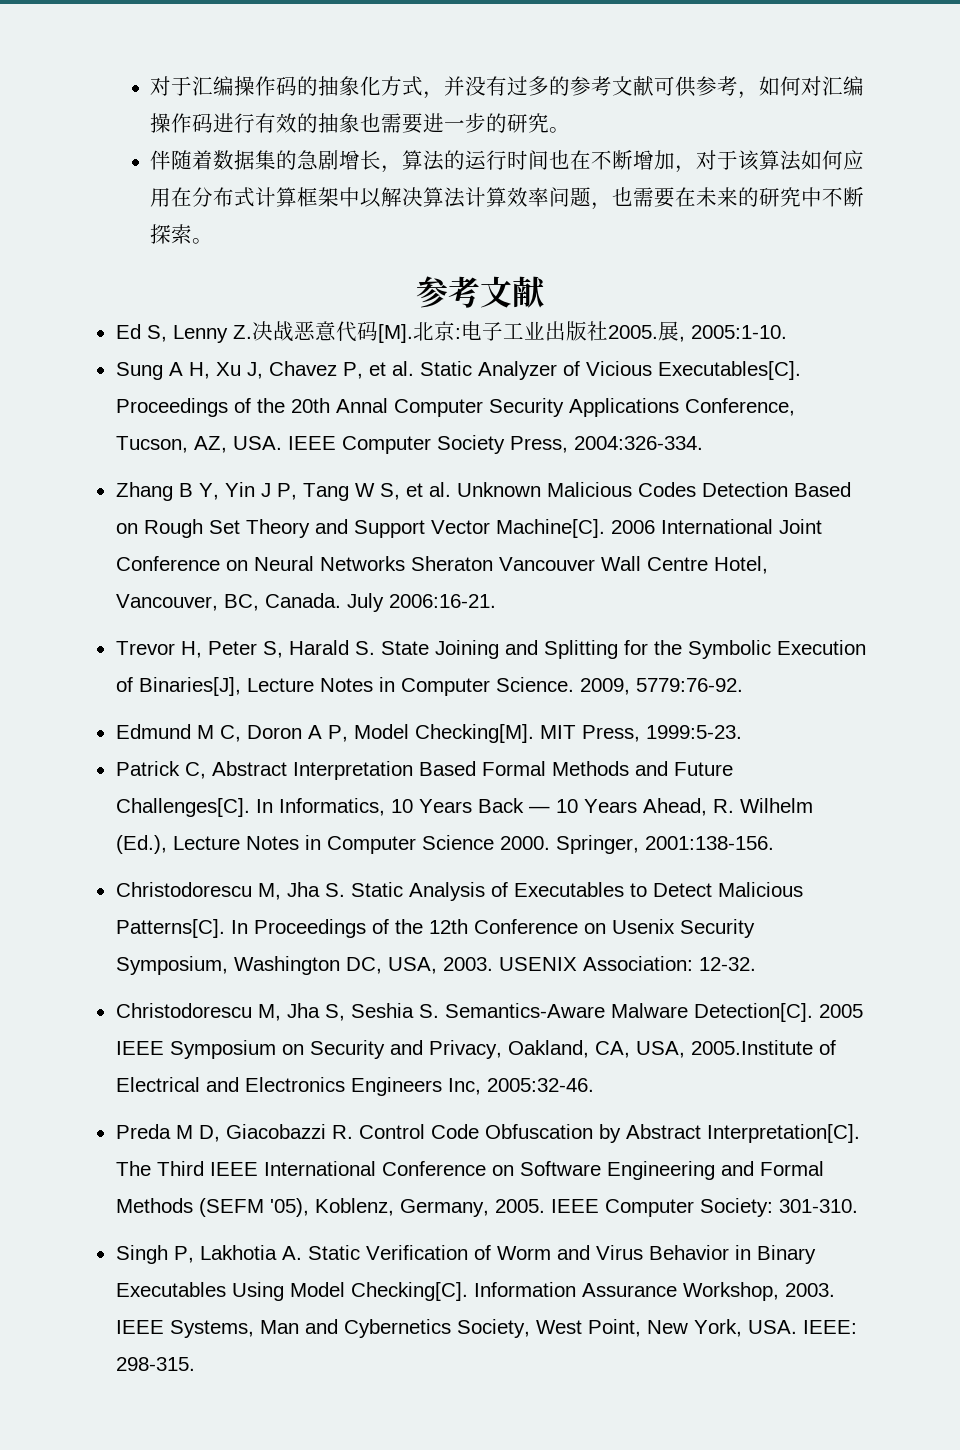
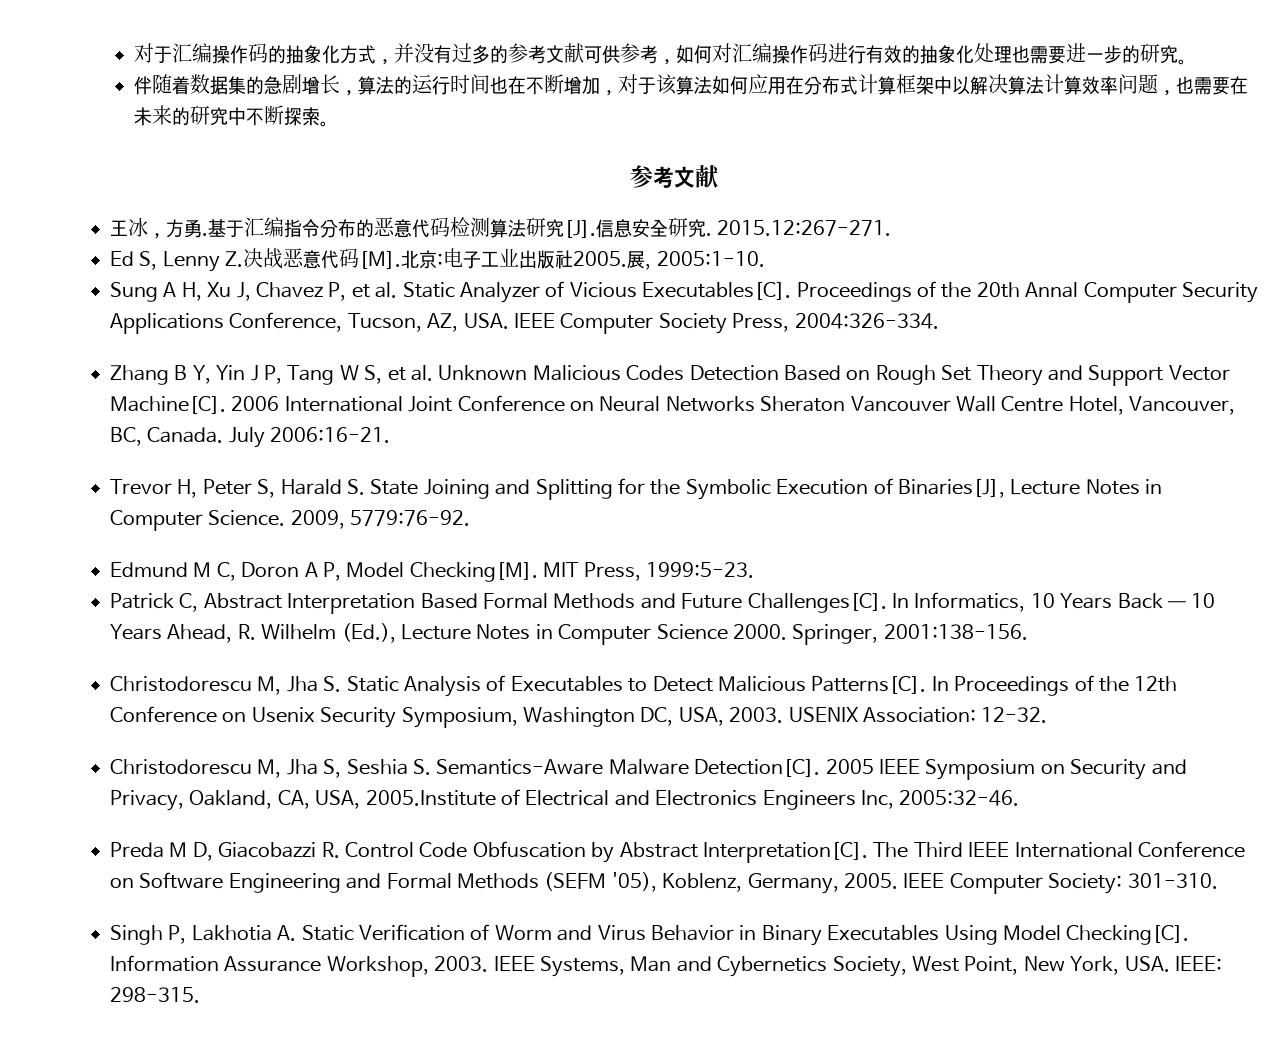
(361, 123) none -> [956,43,1013,64] 化处理
(546, 292) none -> [110,217,892,239] // 王冰，方勇.基于汇编指令分布的恶意代码检测算法研究[J].信息安全研究. 2015.12:267-271.

